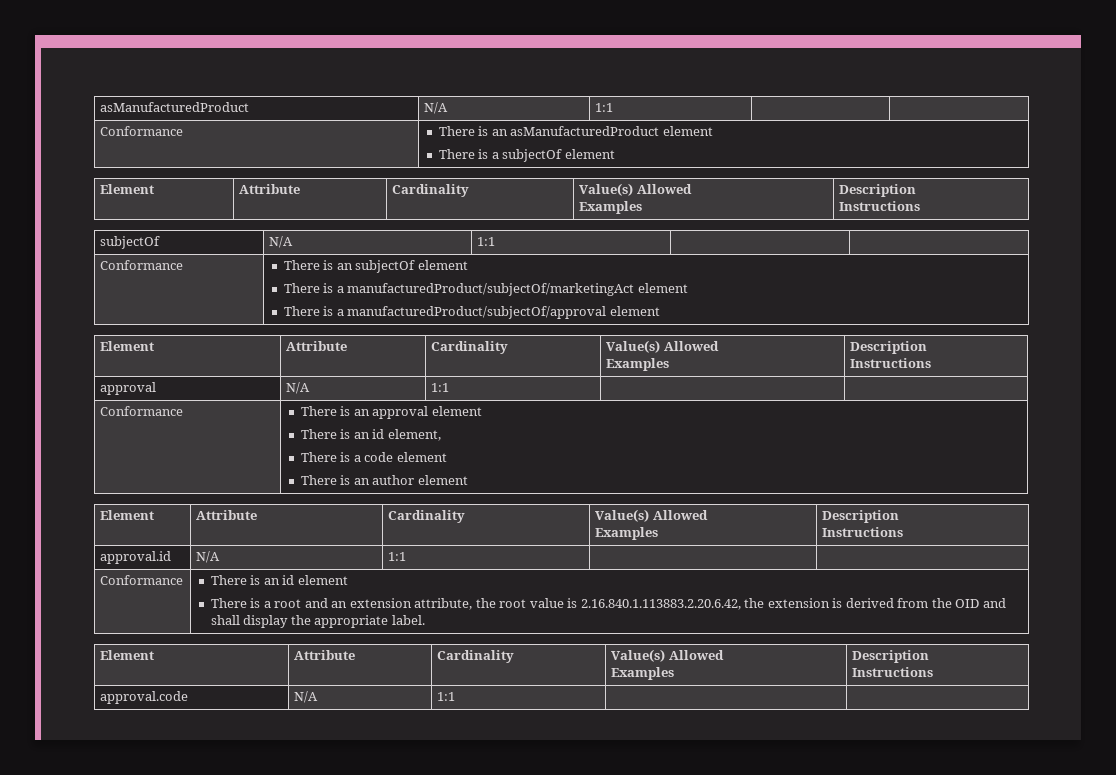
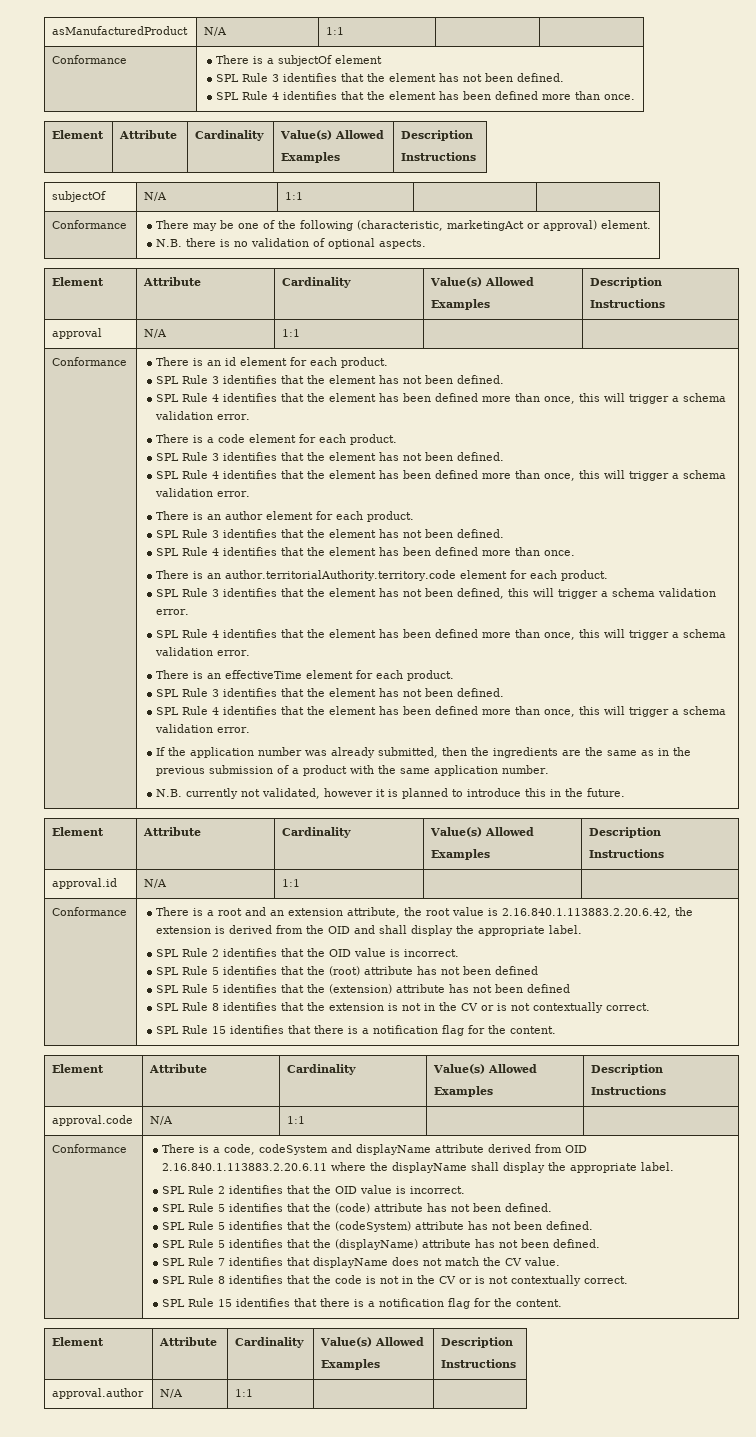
[491,126,713,136] [438,149,615,162] an asManufacturedProduct element // There is a subjectOf element -> [267,55,383,66] [216,73,565,82] [216,91,636,100] a subjectOf element // SPL Rule 3 identifies that the element has not been defined. // SPL Rule 4 identifies that the element has been defined more than once.
[323,260,468,273] [283,283,688,296] [283,306,660,319] is an subjectOf element // There is a manufacturedProduct/subjectOf/marketingAct element // There is a manufacturedProduct/subjectOf/approval element -> [193,220,652,231] [156,238,427,249] may be one of the following (characteristic, marketingAct or approval) element. // N.B. there is no validation of optional aspects.
[372,406,482,419] [300,429,441,441] approval element // There is an id element, -> [225,357,389,368] [156,375,505,384] [156,393,727,404] [155,411,251,420] id element for each product. // SPL Rule 3 identifies that the element has not been defined. // SPL Rule 4 identifies that the element has been defined more than once, this will trigger a schema validation error.
(447, 457) none -> [299,434,398,445] [156,452,505,461] [156,470,727,481] [155,488,251,497] for each product. // SPL Rule 3 identifies that the element has not been defined. // SPL Rule 4 identifies that the element has been defined more than once, this will trigger a schema validation error.
(468, 480) none -> [316,511,415,522] [156,529,505,538] [156,547,576,556] [156,570,609,581] [156,588,717,599] [156,609,190,615] [156,629,727,640] [155,647,251,656] [156,670,455,681] [156,688,505,697] [156,706,727,717] [155,724,251,733] [156,747,692,758] [156,765,550,776] [156,788,626,799] for each product. // SPL Rule 3 identifies that the element has not been defined. // SPL Rule 4 identifies that the element has been defined more than once. // There is an author.territorialAuthority.territory.code element for each product. // SPL Rule 3 identifies that the element has not been defined, this will trigger a schema validation error. // SPL Rule 4 identifies that the element has been defined more than once, this will trigger a schema validation error. // There is an effectiveTime element for each product. // SPL Rule 3 identifies that the element has not been defined. // SPL Rule 4 identifies that the element has been defined more than once, this will trigger a schema validation error. // If the application number was already submitted, then the ingredients are the same as in the previous submission of a product with the same application number. // N.B. currently not validated, however it is planned to introduce this in the future.
[263,575,348,585] [210,598,261,608] an id element // There is -> (204, 912) none
(425, 620) none -> [156,948,460,957] [156,966,539,976] [156,984,571,994] [156,1002,651,1013] [156,1025,557,1036] // SPL Rule 2 identifies that the OID value is incorrect. // SPL Rule 5 identifies that the (root) attribute has not been defined // SPL Rule 5 identifies that the (extension) attribute has not been defined // SPL Rule 8 identifies that the extension is not in the CV or is not contextually correct. // SPL Rule 15 identifies that there is a notification flag for the content.
(456, 696) none -> [52,1144,128,1153] [162,1144,588,1155] [162,1162,675,1173] [162,1185,466,1194] [162,1203,553,1213] [162,1221,594,1232] [162,1239,601,1250] [162,1257,561,1268] [162,1275,629,1286] [162,1298,563,1309] [52,1337,105,1346] [159,1337,218,1346] [235,1337,305,1348] [320,1337,425,1347] [321,1359,381,1370] [441,1337,514,1348] [441,1359,517,1368] [52,1388,145,1399] [160,1389,184,1398] [235,1389,254,1397] // Conformance | There is a code, codeSystem and displayName attribute derived from OID 2.16.840.1.113883.2.20.6.11 where the displayName shall display the appropriate label. // SPL Rule 2 identifies that the OID value is incorrect. // SPL Rule 5 identifies that the (code) attribute has not been defined. // SPL Rule 5 identifies that the (codeSystem) attribute has not been defined. // SPL Rule 5 identifies that the (displayName) attribute has not been defined. // SPL Rule 7 identifies that displayName does not match the CV value. // SPL Rule 8 identifies that the code is not in the CV or is not contextually correct. // SPL Rule 15 identifies that there is a notification flag for the content. // Element | Attribute | Cardinality | Value(s) Allowed // Examples | Description // Instructions // approval.author | N/A | 1:1 | |

